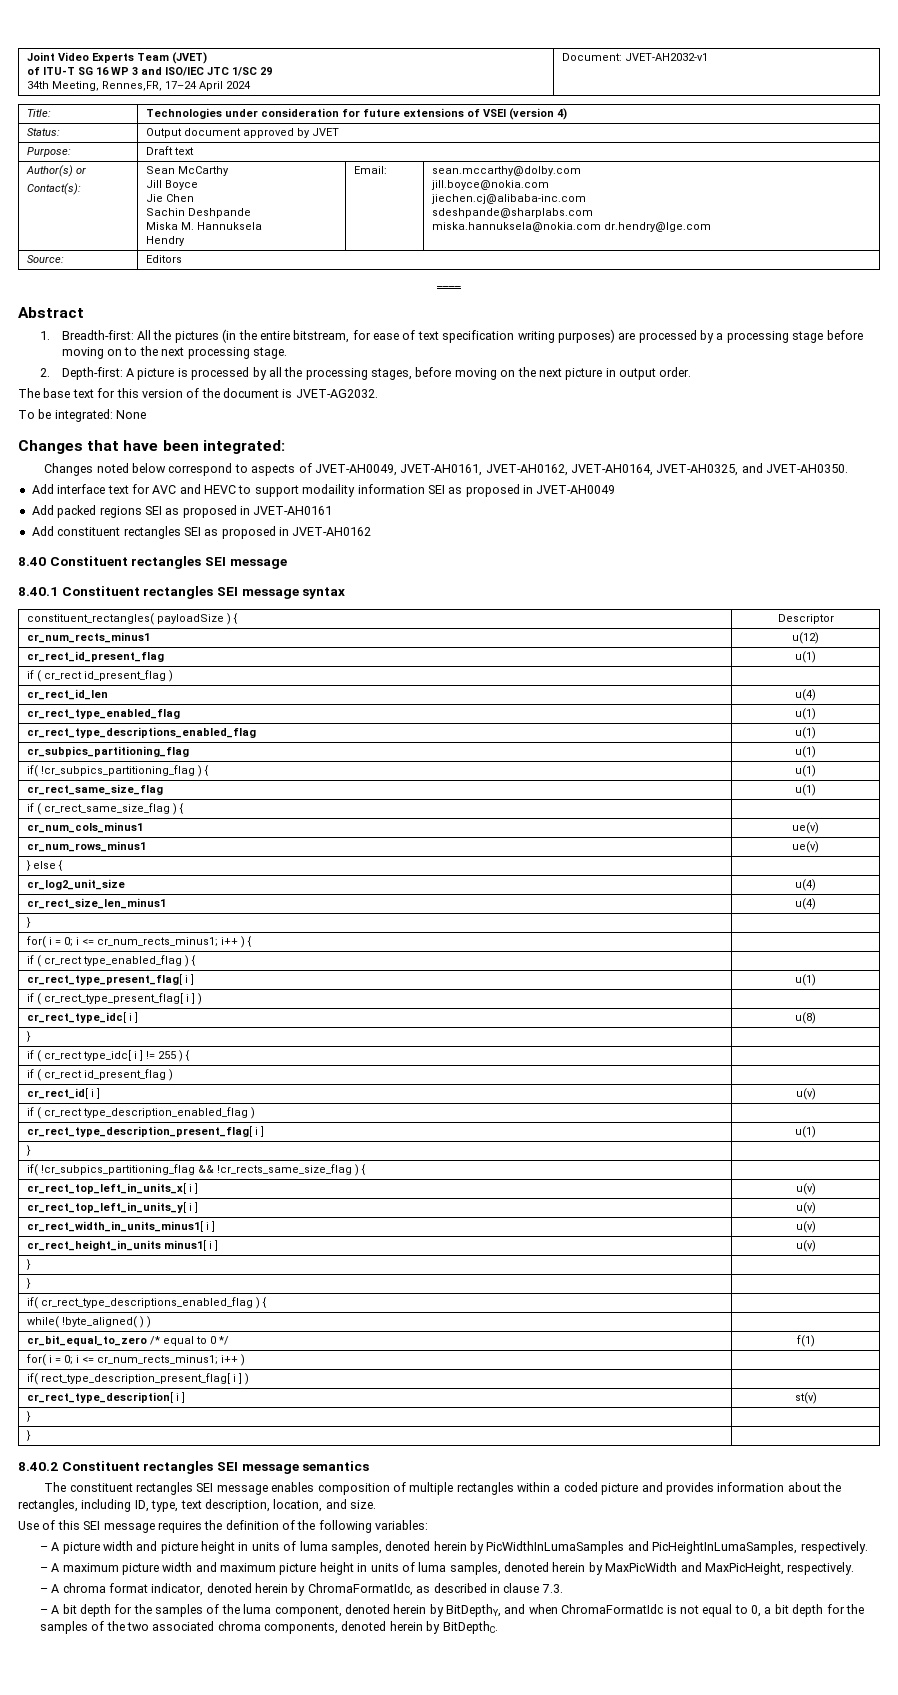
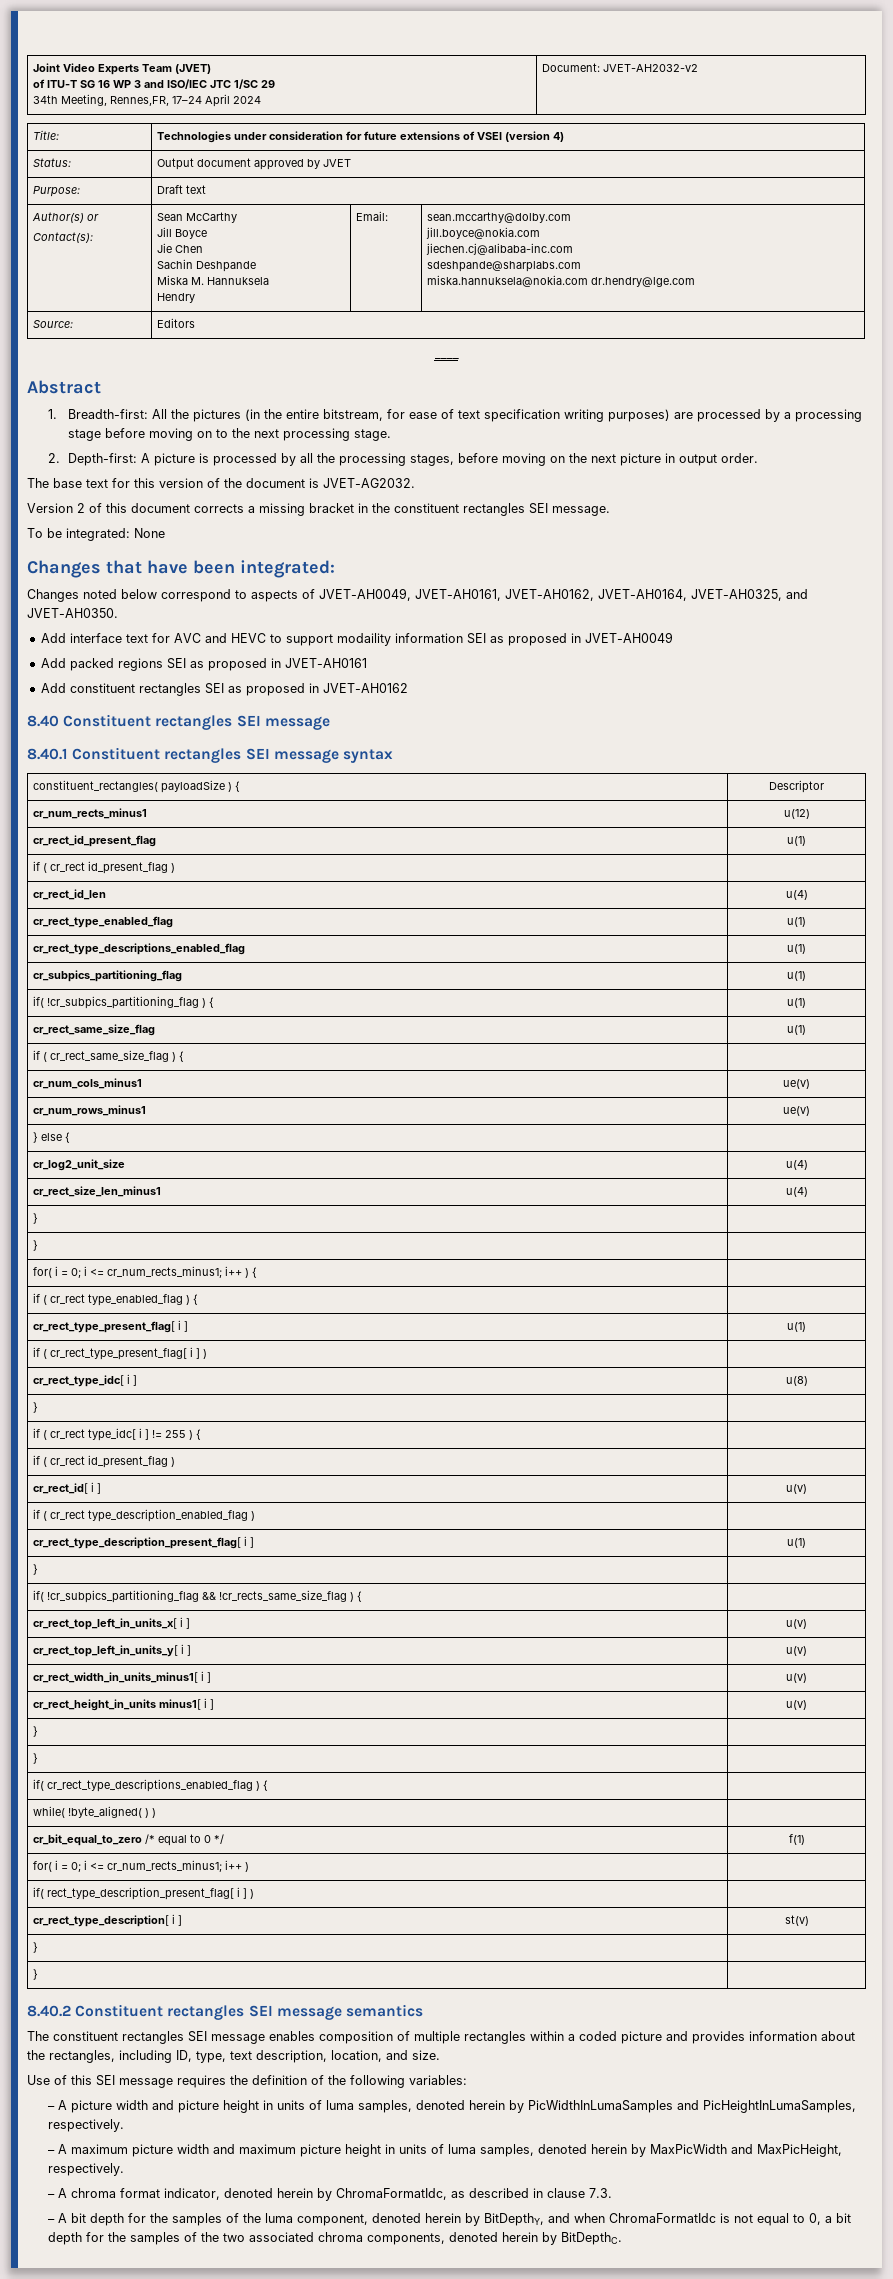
[624,53,708,61] JVET-AH2032-v1 -> [603,64,699,72] JVET-AH2032-v2
(378, 393) none -> [27,503,610,516] // Version 2 of this document corrects a missing bracket in the constituent rectangles SEI message.
(31, 922) none -> [33,1240,39,1251] // } |

